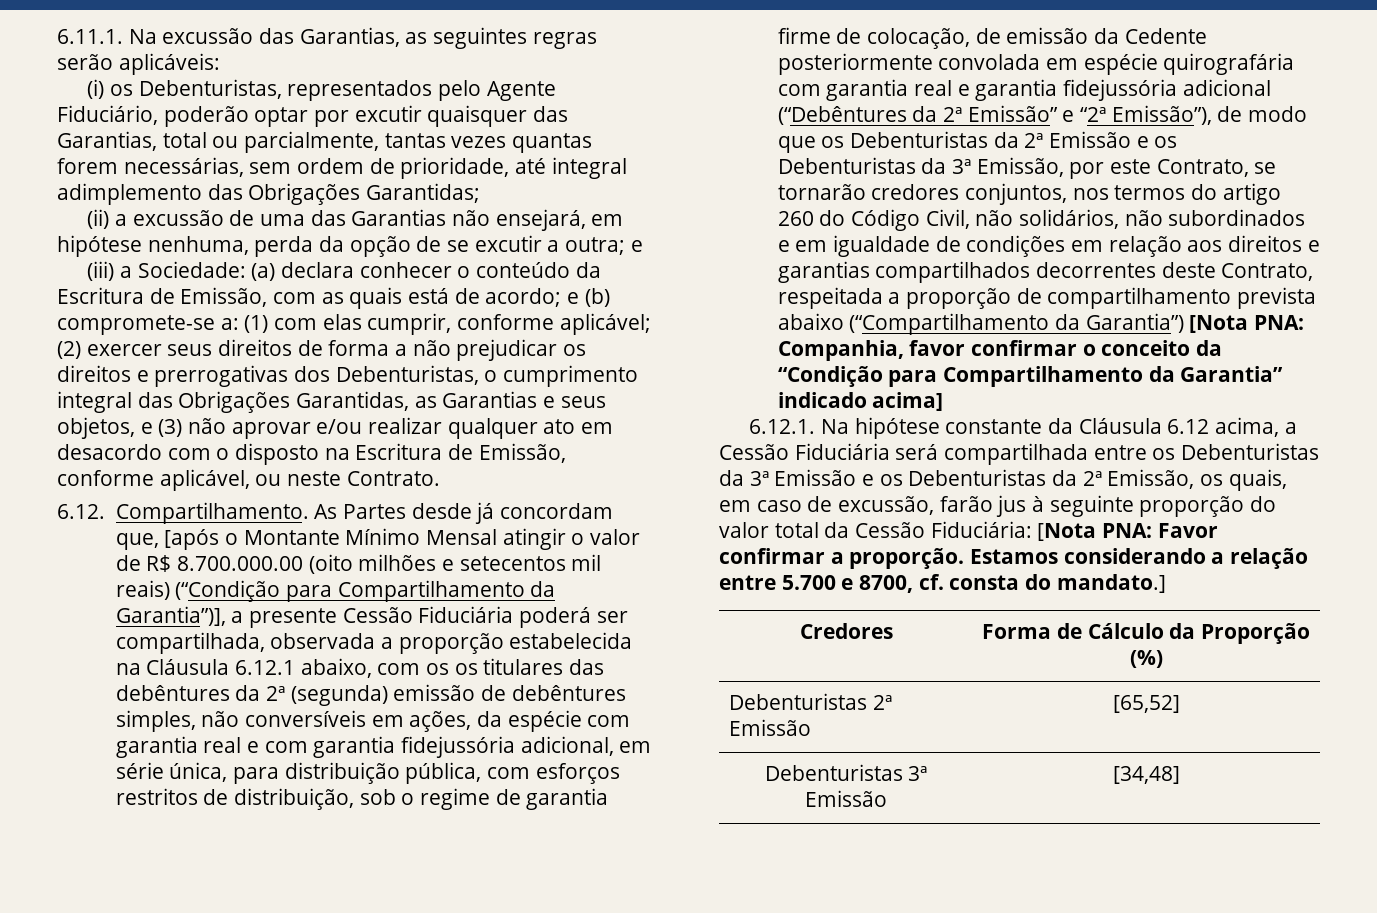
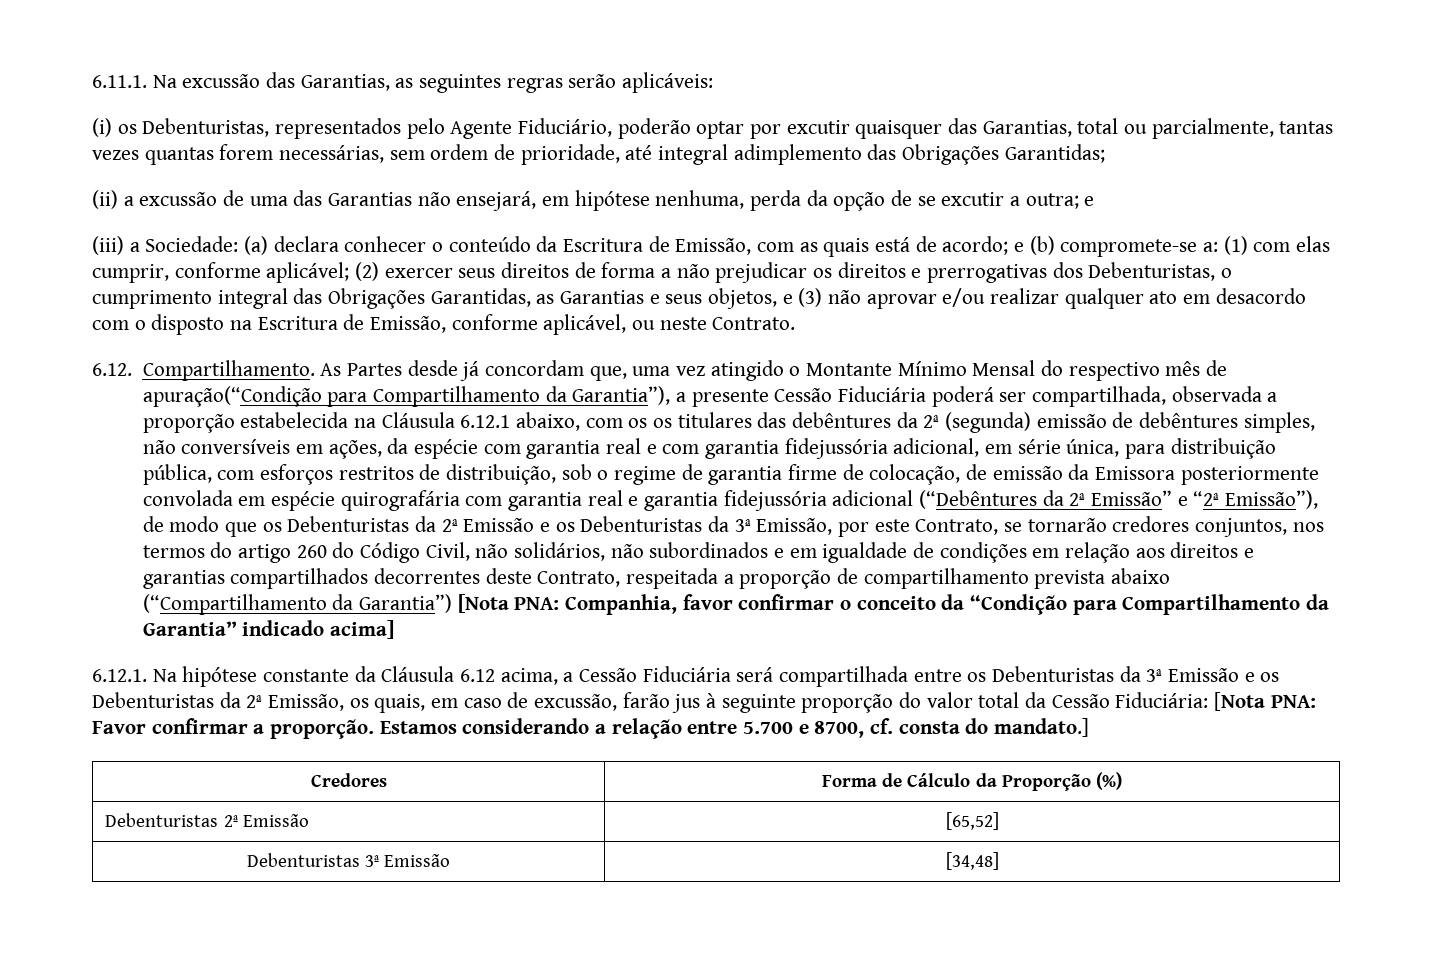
[164,529,220,550] [após -> [632,360,784,381] uma vez atingido
[502,528,640,550] [115,554,602,574] [115,580,556,602] [115,606,226,626] atingir o valor de R$ 8.700.000.00 (oito milhões e setecentos mil reais) (“Condição para Compartilhamento da Garantia”)], -> [1040,360,1227,381] [142,386,671,407] do respectivo mês de apuração(“Condição para Compartilhamento da Garantia”),
[1124,28,1207,44] Cedente -> [1094,466,1175,480] Emissora

